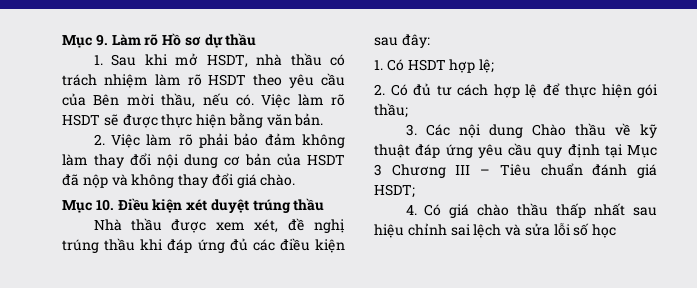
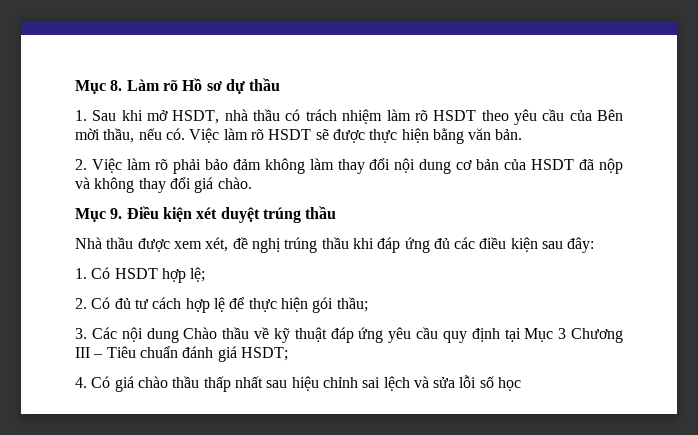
[62,34,108,48] Mục 9. -> [75,80,123,94] Mục 8.
[95,199,114,211] 10. -> [110,208,123,219] 9.

